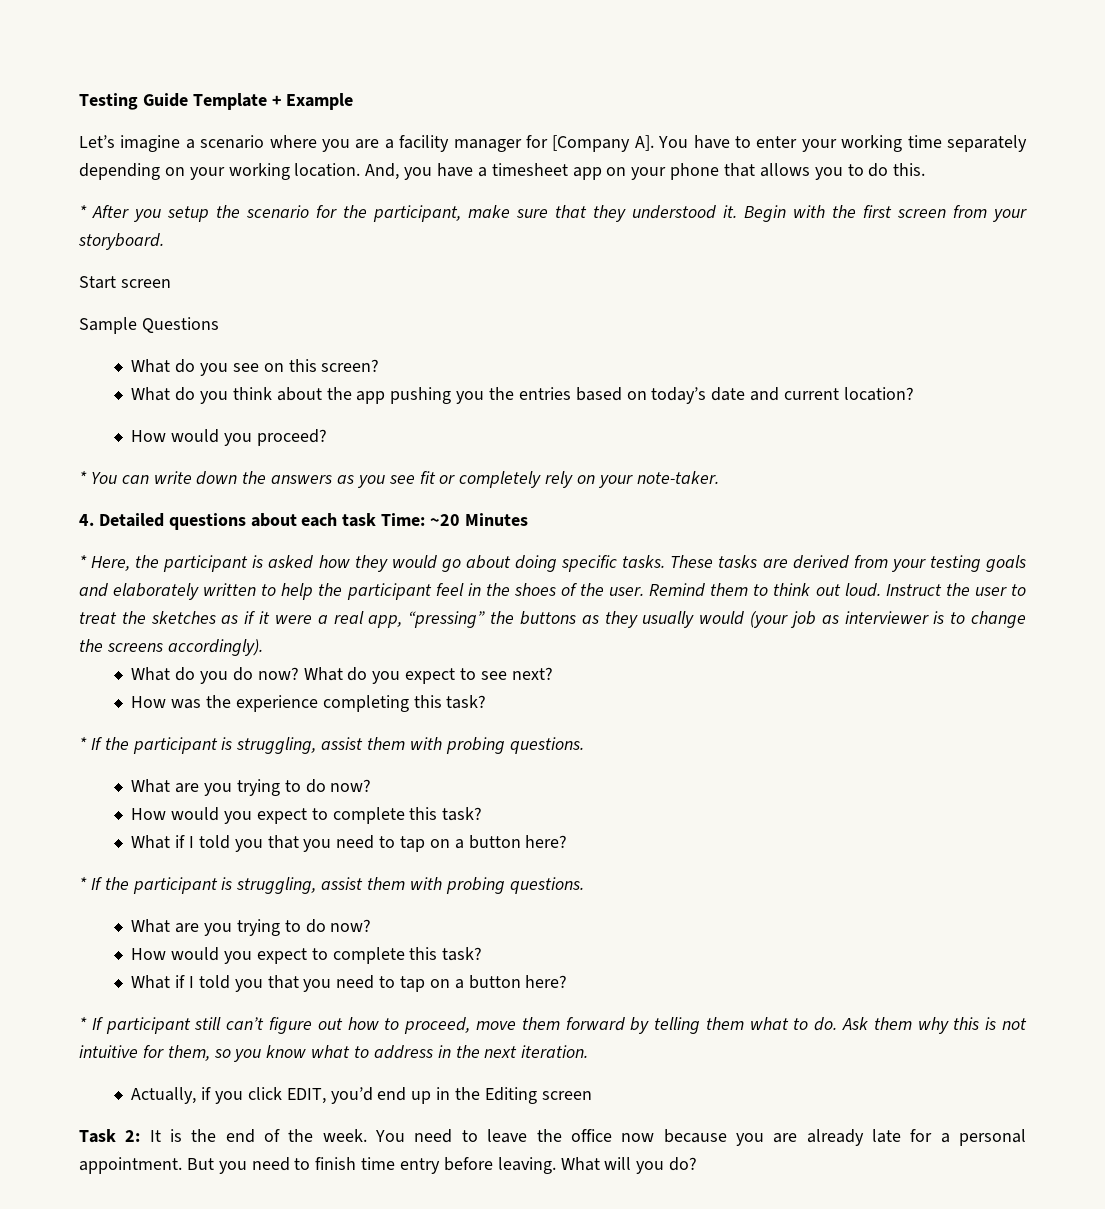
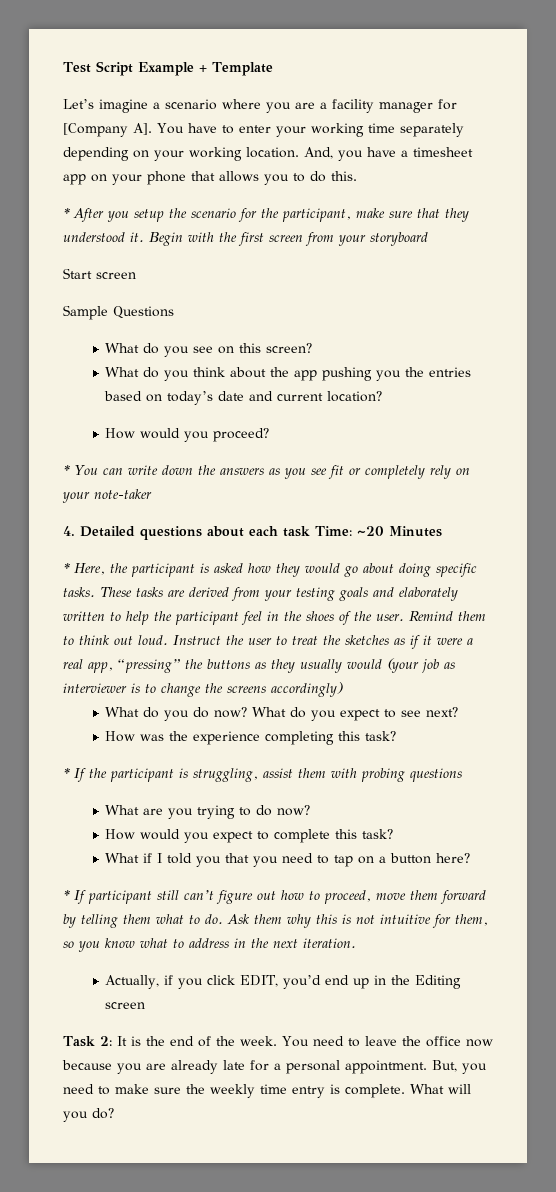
[79,93,188,110] Testing Guide -> [63,61,207,76] Test Script Example +
[271,93,354,110] + Example -> (273, 69) none
[78,233,164,250] storyboard. -> [370,232,428,246] storyboard
[636,471,719,484] note-taker. -> [94,489,152,499] note-taker
[167,639,263,656] accordingly). -> [271,682,343,697] accordingly)
[509,737,584,754] [131,779,372,796] [131,807,483,824] [131,835,568,852] [79,877,584,894] questions. // What are you trying to do now? // How would you expect to complete this task? // What if I told you that you need to tap on a button here? // * If the participant is struggling, assist them with probing questions. -> [410,768,462,782] questions
[186,1157,556,1174] But you need to finish time entry before leaving. -> [432,1060,487,1074] [63,1084,405,1098] But, you need to make sure the weekly time entry is complete.

